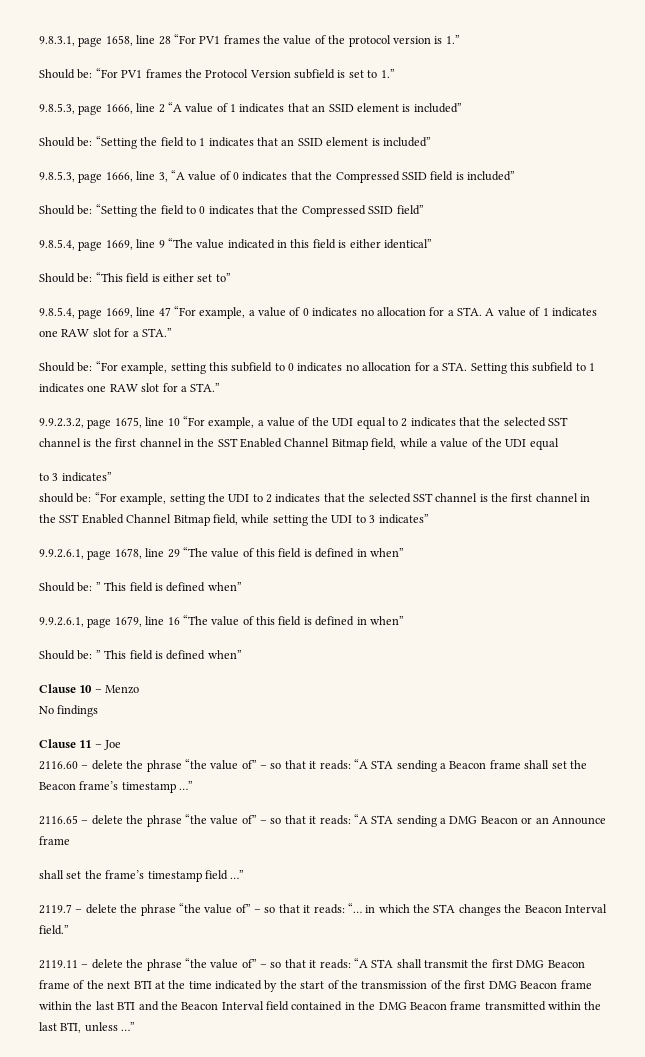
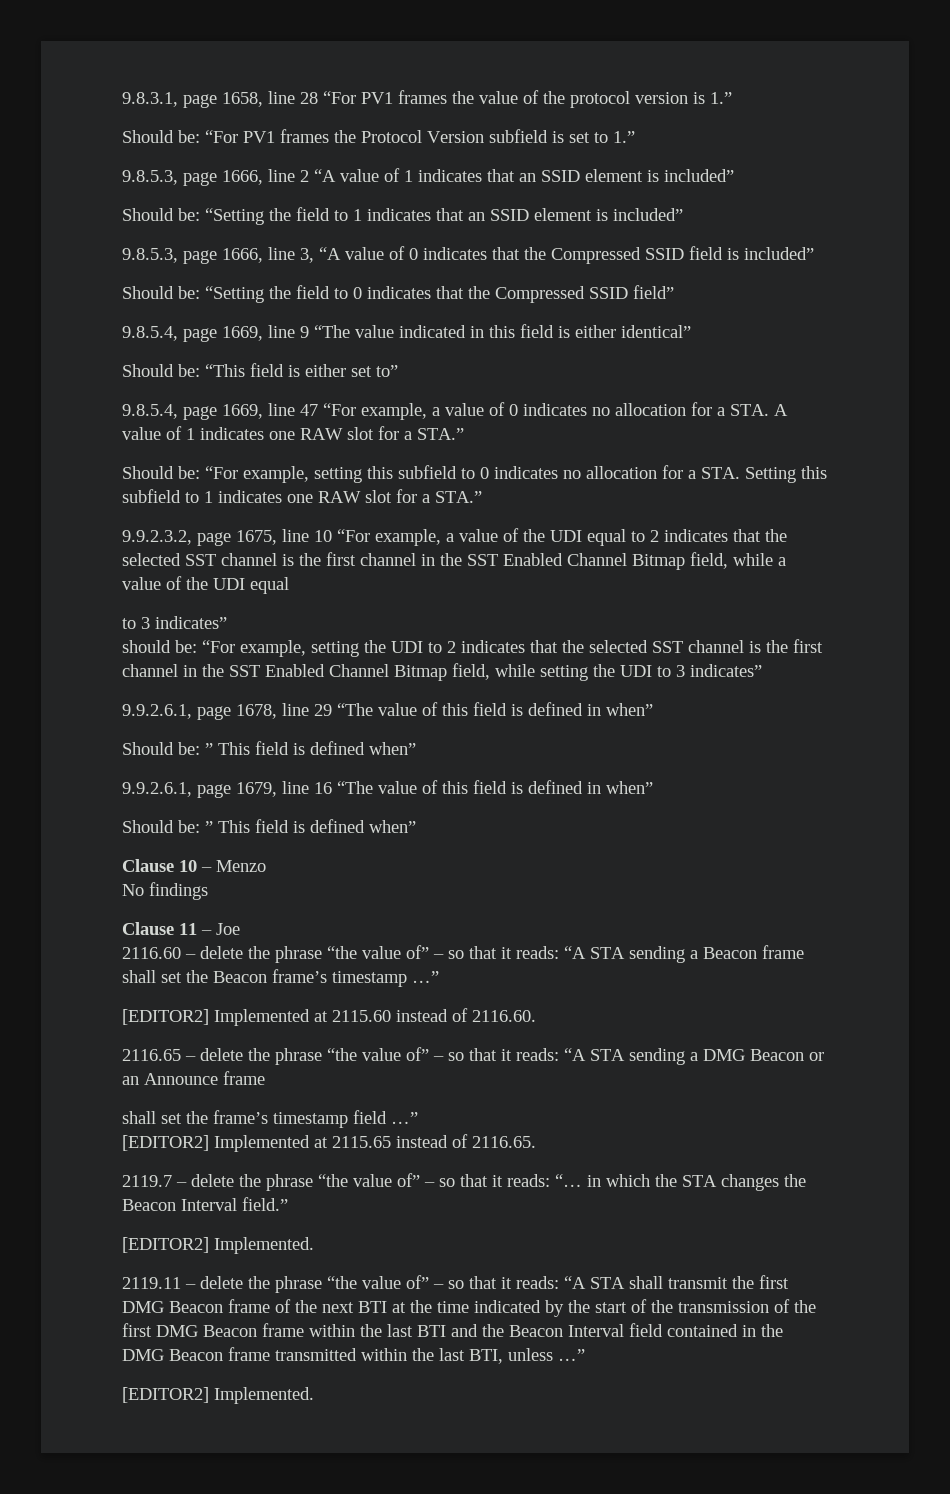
(194, 785) none -> [122,1008,536,1026] // [EDITOR2] Implemented at 2115.60 instead of 2116.60.
(245, 874) none -> [122,1134,536,1152] // [EDITOR2] Implemented at 2115.65 instead of 2116.65.
(69, 930) none -> [122,1237,314,1254] // [EDITOR2] Implemented.
(136, 1026) none -> [122,1387,314,1404] // [EDITOR2] Implemented.

